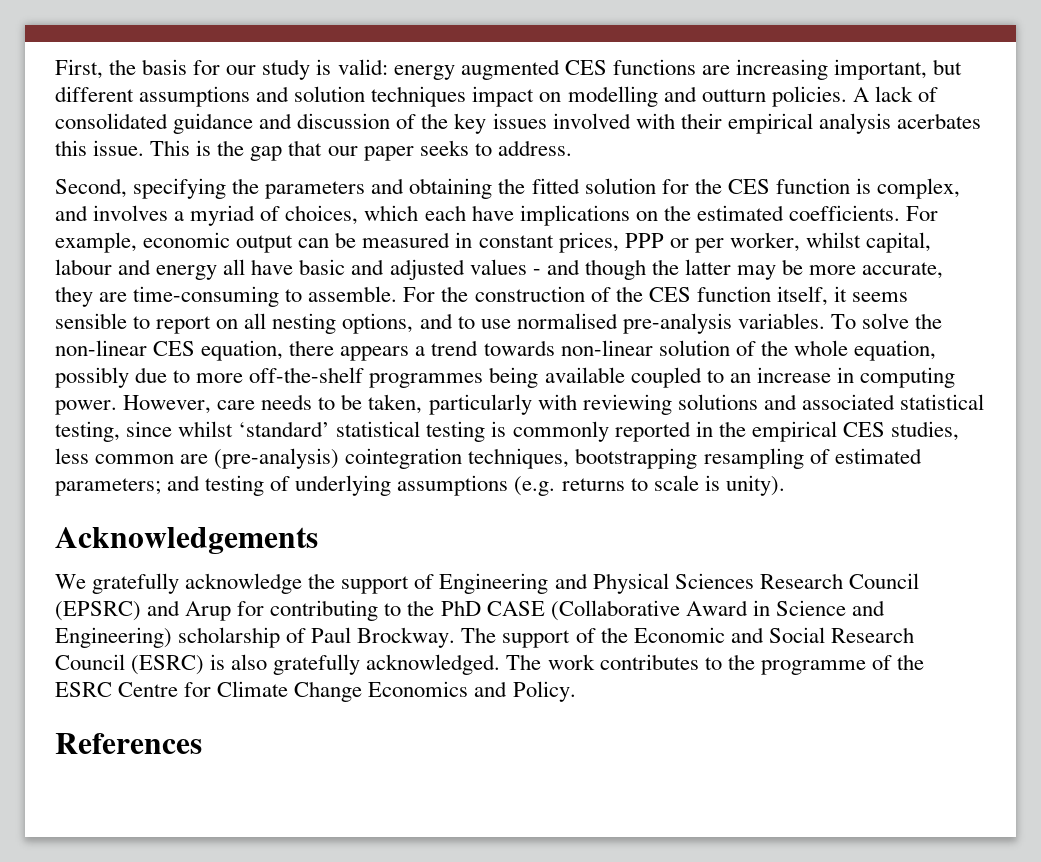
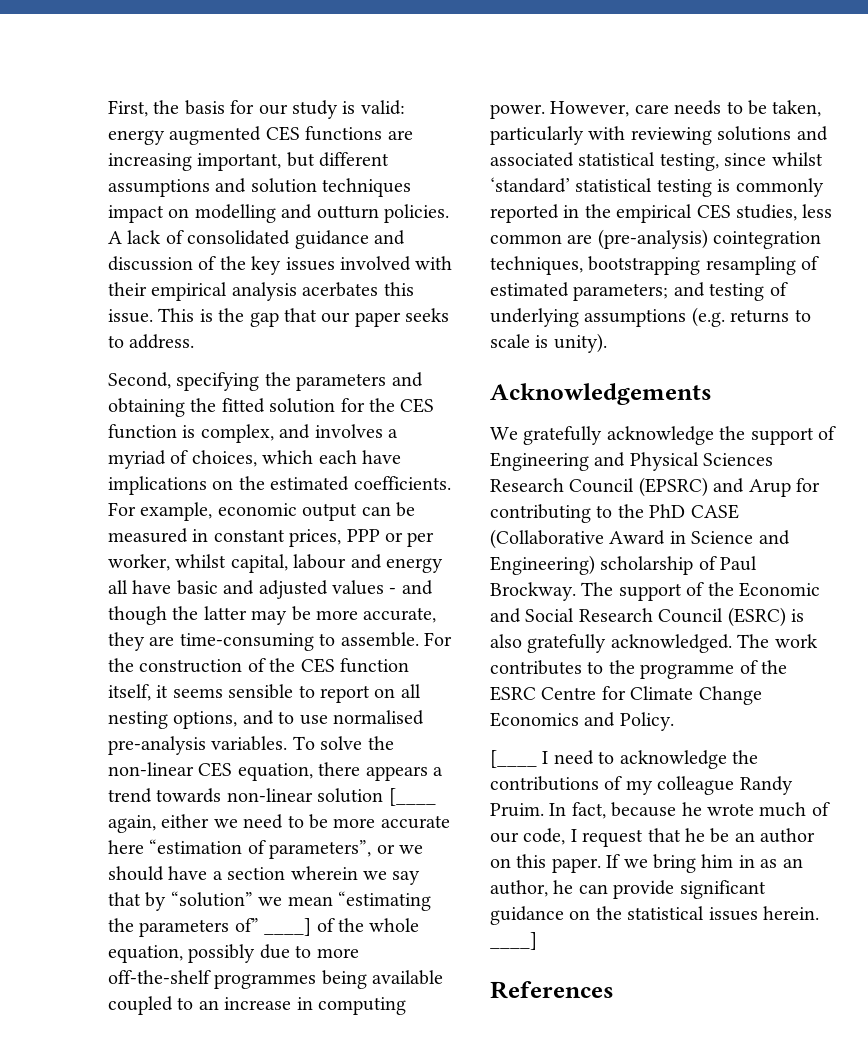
(730, 348) none -> [388,788,436,806] [108,814,450,833] [108,839,423,859] [108,866,421,885] [108,891,431,911] [108,918,312,937] [____ again, either we need to be more accurate here “estimation of parameters”, or we should have a section wherein we say that by “solution” we mean “estimating the parameters of” ____]
(576, 691) none -> [490,750,758,769] [490,776,793,795] [490,802,830,819] [490,828,816,847] [490,854,803,873] [490,880,766,899] [490,906,819,925] [490,932,537,950] // [____ I need to acknowledge the contributions of my colleague Randy Pruim. In fact, because he wrote much of our code, I request that he be an author on this paper. If we bring him in as an author, he can provide significant guidance on the statistical issues herein. ____]

